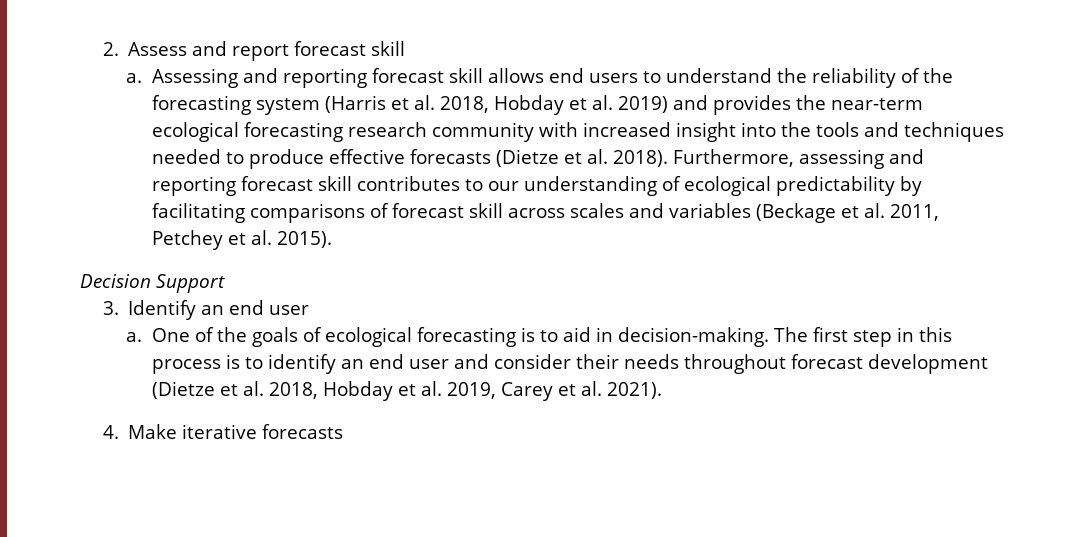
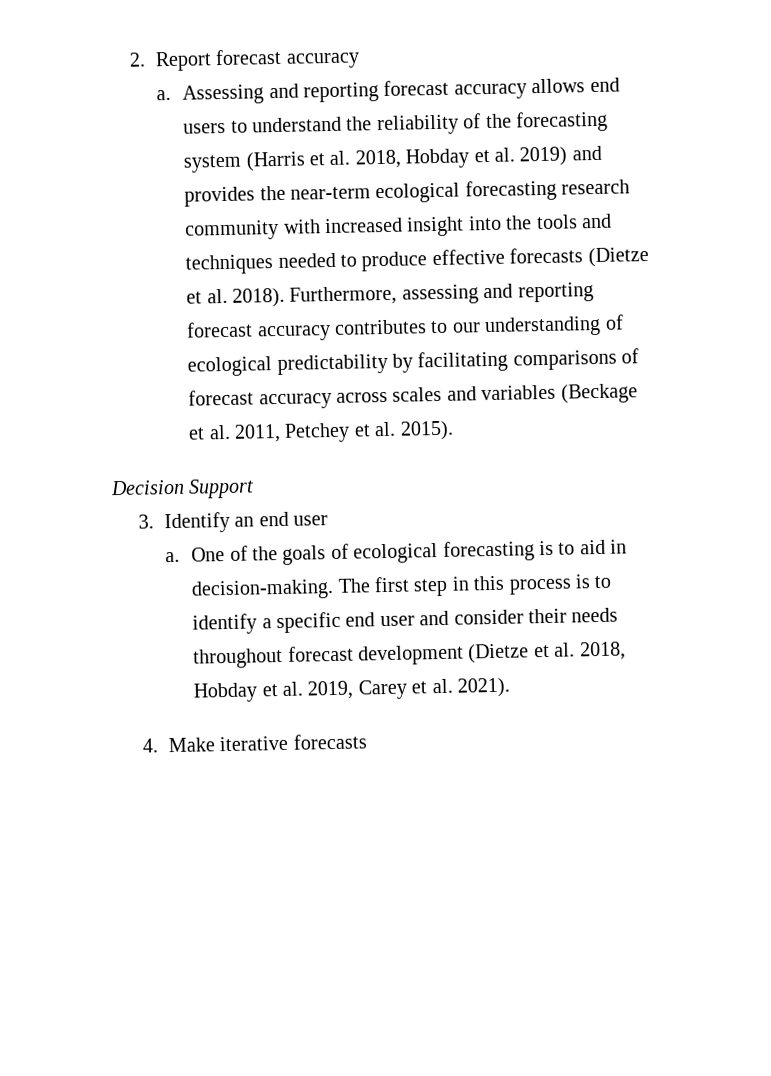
[128,41,406,61] Assess and report forecast skill -> [155,48,360,72] Report forecast accuracy
[448,68,483,83] skill -> [453,83,527,100] accuracy
[317,176,352,191] skill -> [256,325,331,342] accuracy
[468,203,503,218] skill -> [258,392,332,410] accuracy
[340,359,364,369] an -> [261,611,341,634] a specific

